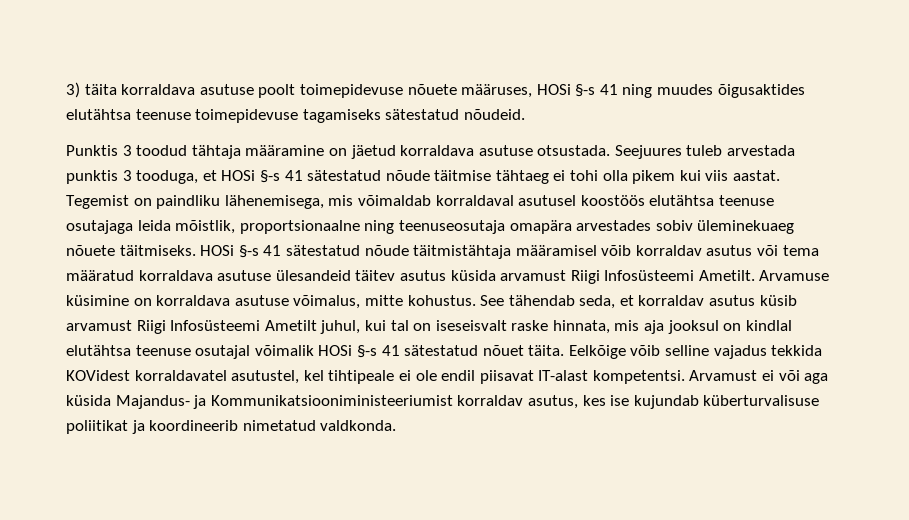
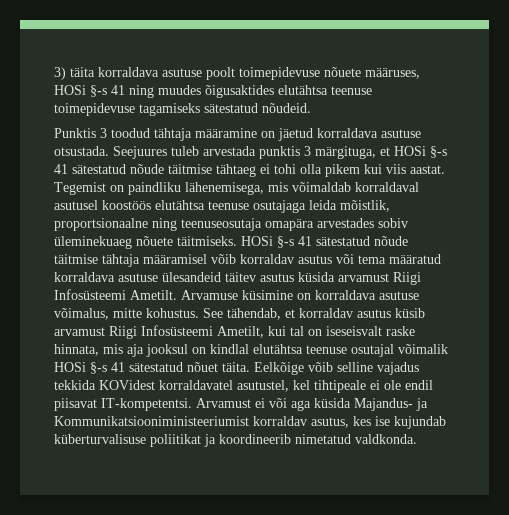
[136,170,199,184] tooduga, -> [315,146,376,159] märgituga,
[413,245,512,259] täitmistähtaja -> [54,254,140,267] täitmise tähtaja
[508,295,616,309] tähendab seda, -> [227,308,281,320] tähendab,
[264,320,361,334] Ametilt juhul, -> [217,326,264,338] Ametilt,
[538,370,685,384] IT-alast kompetentsi. -> [101,398,192,411] IT-kompetentsi.

